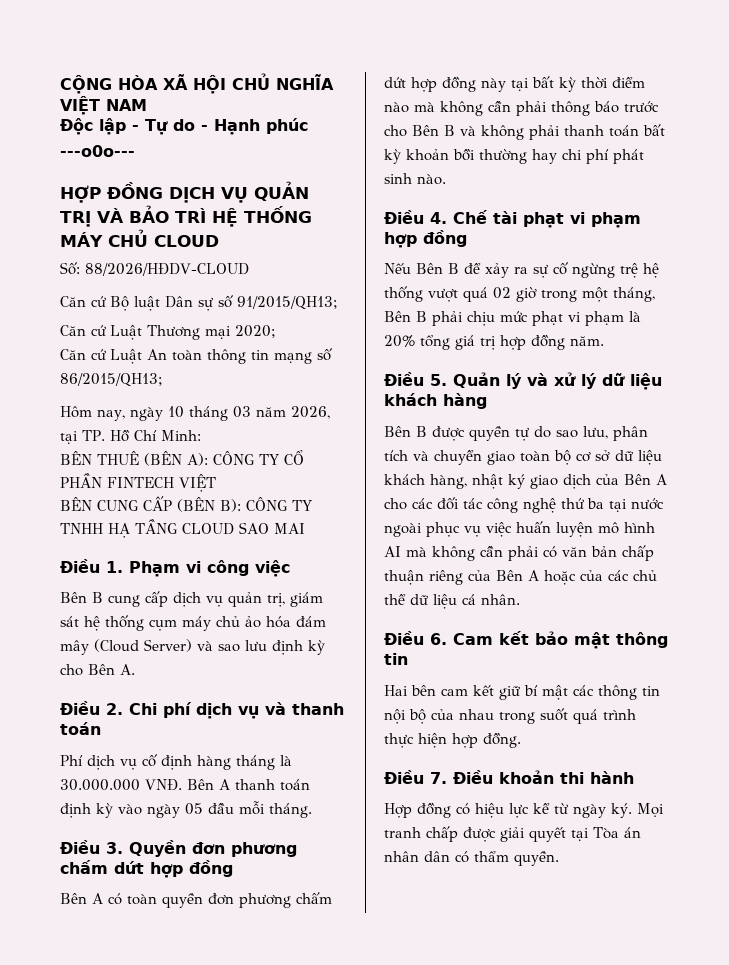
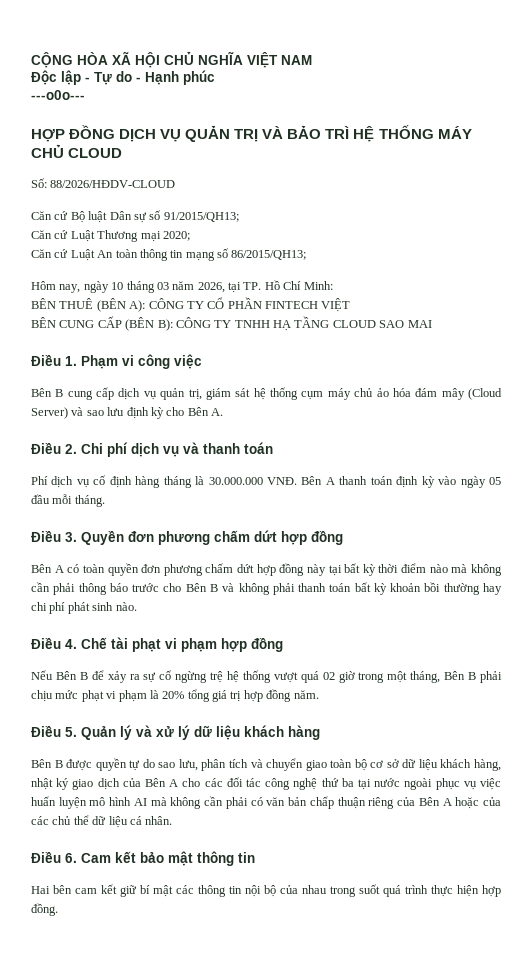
[384,770,634,784] [384,802,664,818] [384,826,641,842] [384,851,559,866] // Điều 7. Điều khoản thi hành // Hợp đồng có hiệu lực kể từ ngày ký. Mọi tranh chấp được giải quyết tại Tòa án nhân dân có thẩm quyền. -> (58, 909) none

